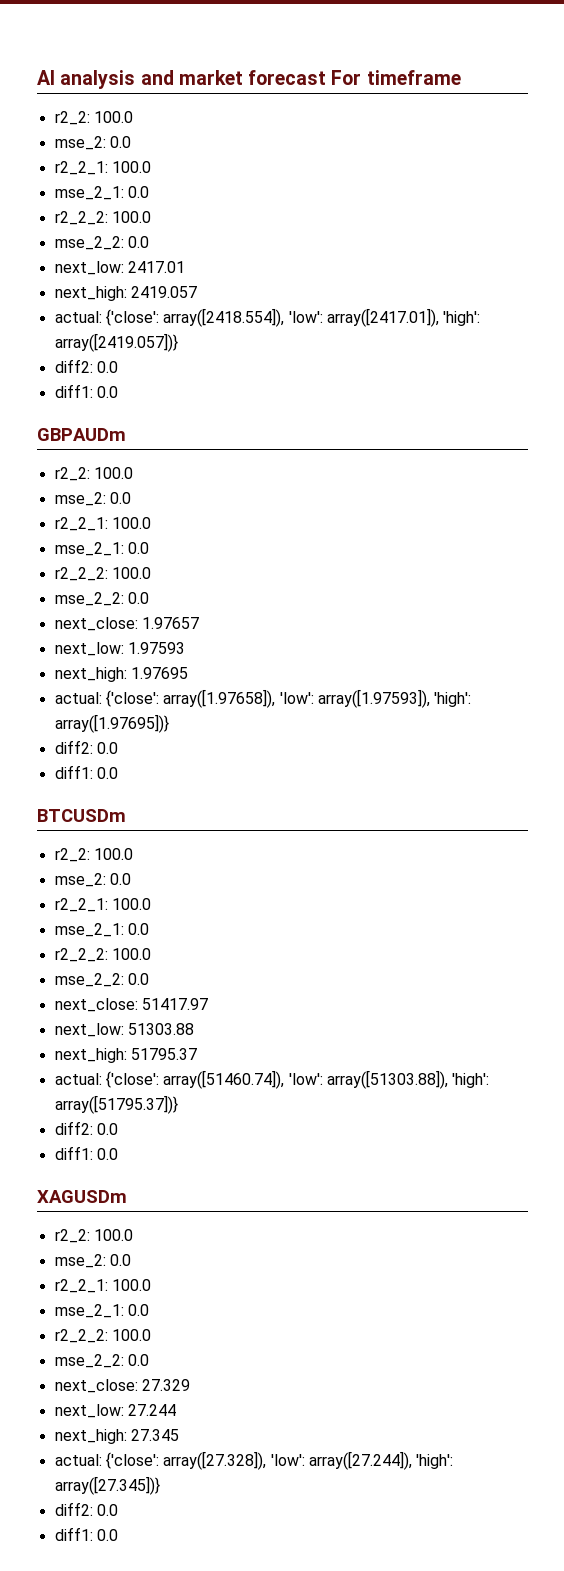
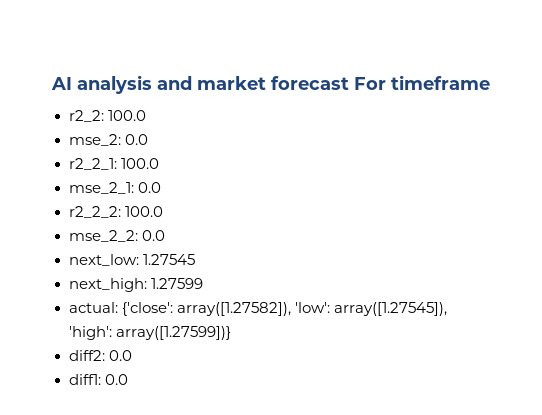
[127,261,185,273] [54,286,197,301] [54,308,481,327] [54,333,178,352] [54,359,118,373] [54,384,118,398] [37,428,126,441] [54,467,133,481] [54,492,131,506] [54,517,151,531] [54,542,149,556] [54,567,151,581] [54,592,149,606] [54,617,199,631] [54,642,185,656] [54,667,188,682] [54,689,472,708] [54,714,169,733] [54,740,118,754] [54,765,118,779] [37,809,126,822] [54,848,133,862] [54,873,131,887] [54,898,151,912] [54,923,149,937] [54,948,151,962] [54,973,149,987] [54,998,208,1012] [54,1023,194,1037] [54,1048,197,1063] [54,1070,490,1089] [54,1095,178,1114] [54,1121,118,1135] [54,1146,118,1160] [37,1190,127,1203] [54,1229,133,1243] [54,1254,131,1268] [54,1279,151,1293] [54,1304,149,1318] [54,1329,151,1343] [54,1354,149,1368] [54,1379,190,1393] [54,1404,176,1418] [54,1429,179,1444] [54,1451,454,1470] [54,1476,160,1495] [54,1502,118,1516] [54,1527,118,1541] 2417.01 // next_high: 2419.057 // actual: {'close': array([2418.554]), 'low': array([2417.01]), 'high': array([2419.057])} // diff2: 0.0 // diff1: 0.0 // GBPAUDm // r2_2: 100.0 // mse_2: 0.0 // r2_2_1: 100.0 // mse_2_1: 0.0 // r2_2_2: 100.0 // mse_2_2: 0.0 // next_close: 1.97657 // next_low: 1.97593 // next_high: 1.97695 // actual: {'close': array([1.97658]), 'low': array([1.97593]), 'high': array([1.97695])} // diff2: 0.0 // diff1: 0.0 // BTCUSDm // r2_2: 100.0 // mse_2: 0.0 // r2_2_1: 100.0 // mse_2_1: 0.0 // r2_2_2: 100.0 // mse_2_2: 0.0 // next_close: 51417.97 // next_low: 51303.88 // next_high: 51795.37 // actual: {'close': array([51460.74]), 'low': array([51303.88]), 'high': array([51795.37])} // diff2: 0.0 // diff1: 0.0 // XAGUSDm // r2_2: 100.0 // mse_2: 0.0 // r2_2_1: 100.0 // mse_2_1: 0.0 // r2_2_2: 100.0 // mse_2_2: 0.0 // next_close: 27.329 // next_low: 27.244 // next_high: 27.345 // actual: {'close': array([27.328]), 'low': array([27.244]), 'high': array([27.345])} // diff2: 0.0 // diff1: 0.0 -> [142,254,195,265] [68,278,203,292] [68,302,447,316] [68,326,231,340] [68,350,132,361] [68,374,128,385] 1.27545 // next_high: 1.27599 // actual: {'close': array([1.27582]), 'low': array([1.27545]), 'high': array([1.27599])} // diff2: 0.0 // diff1: 0.0

